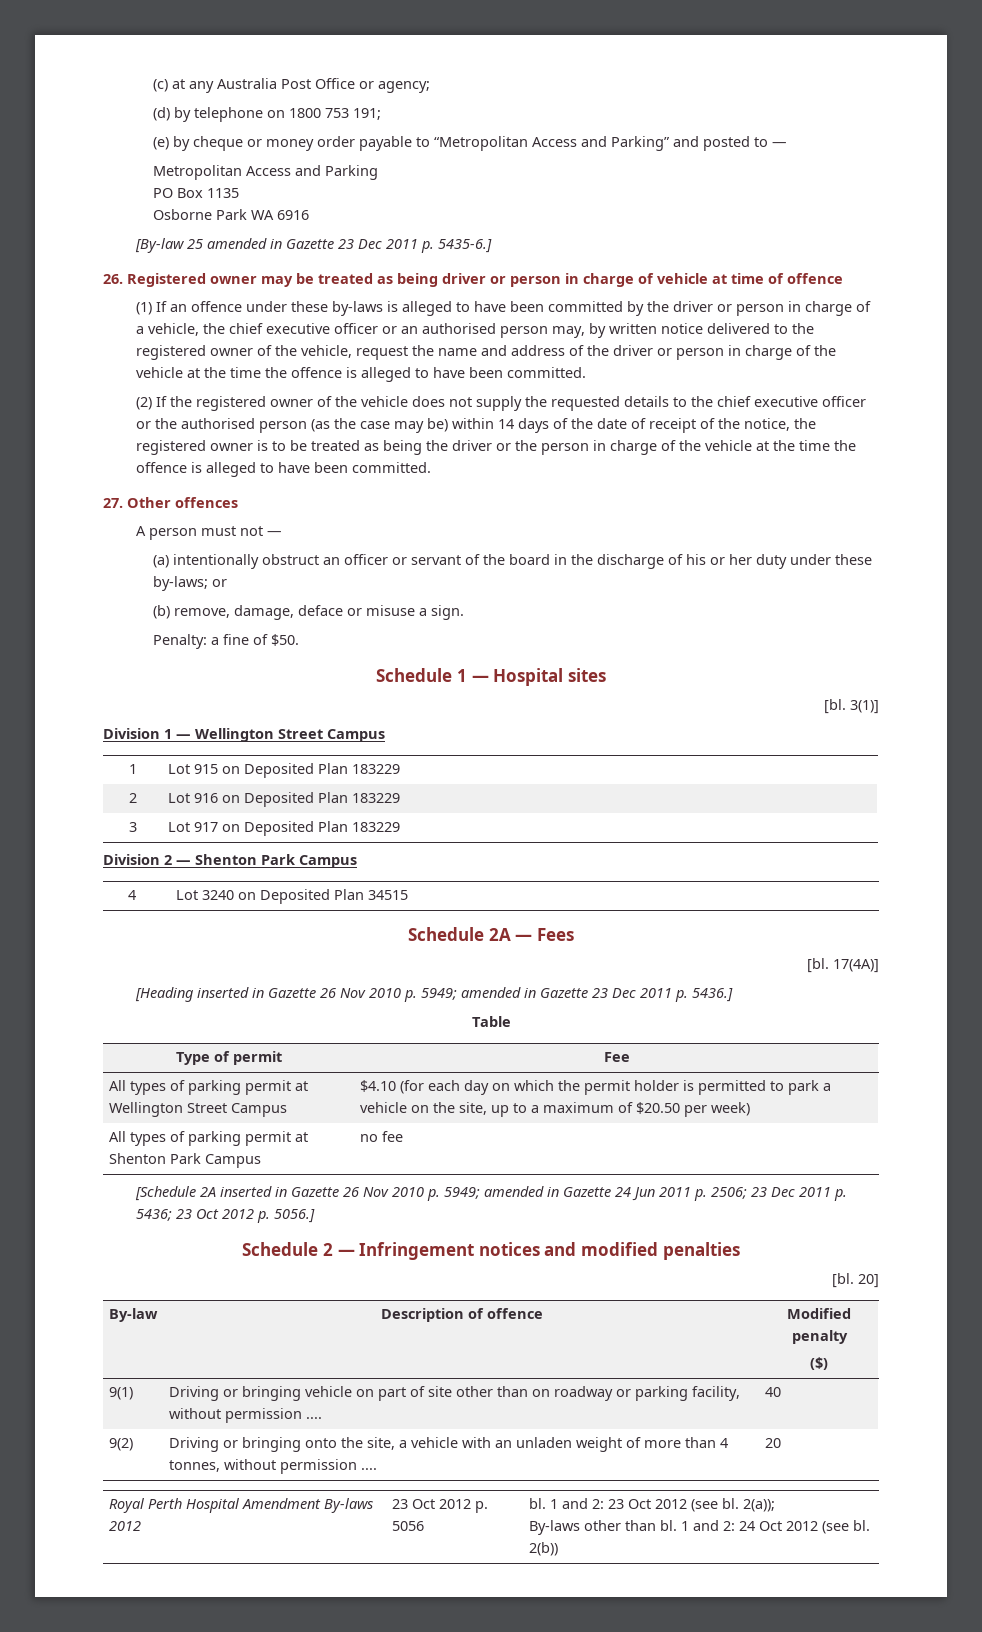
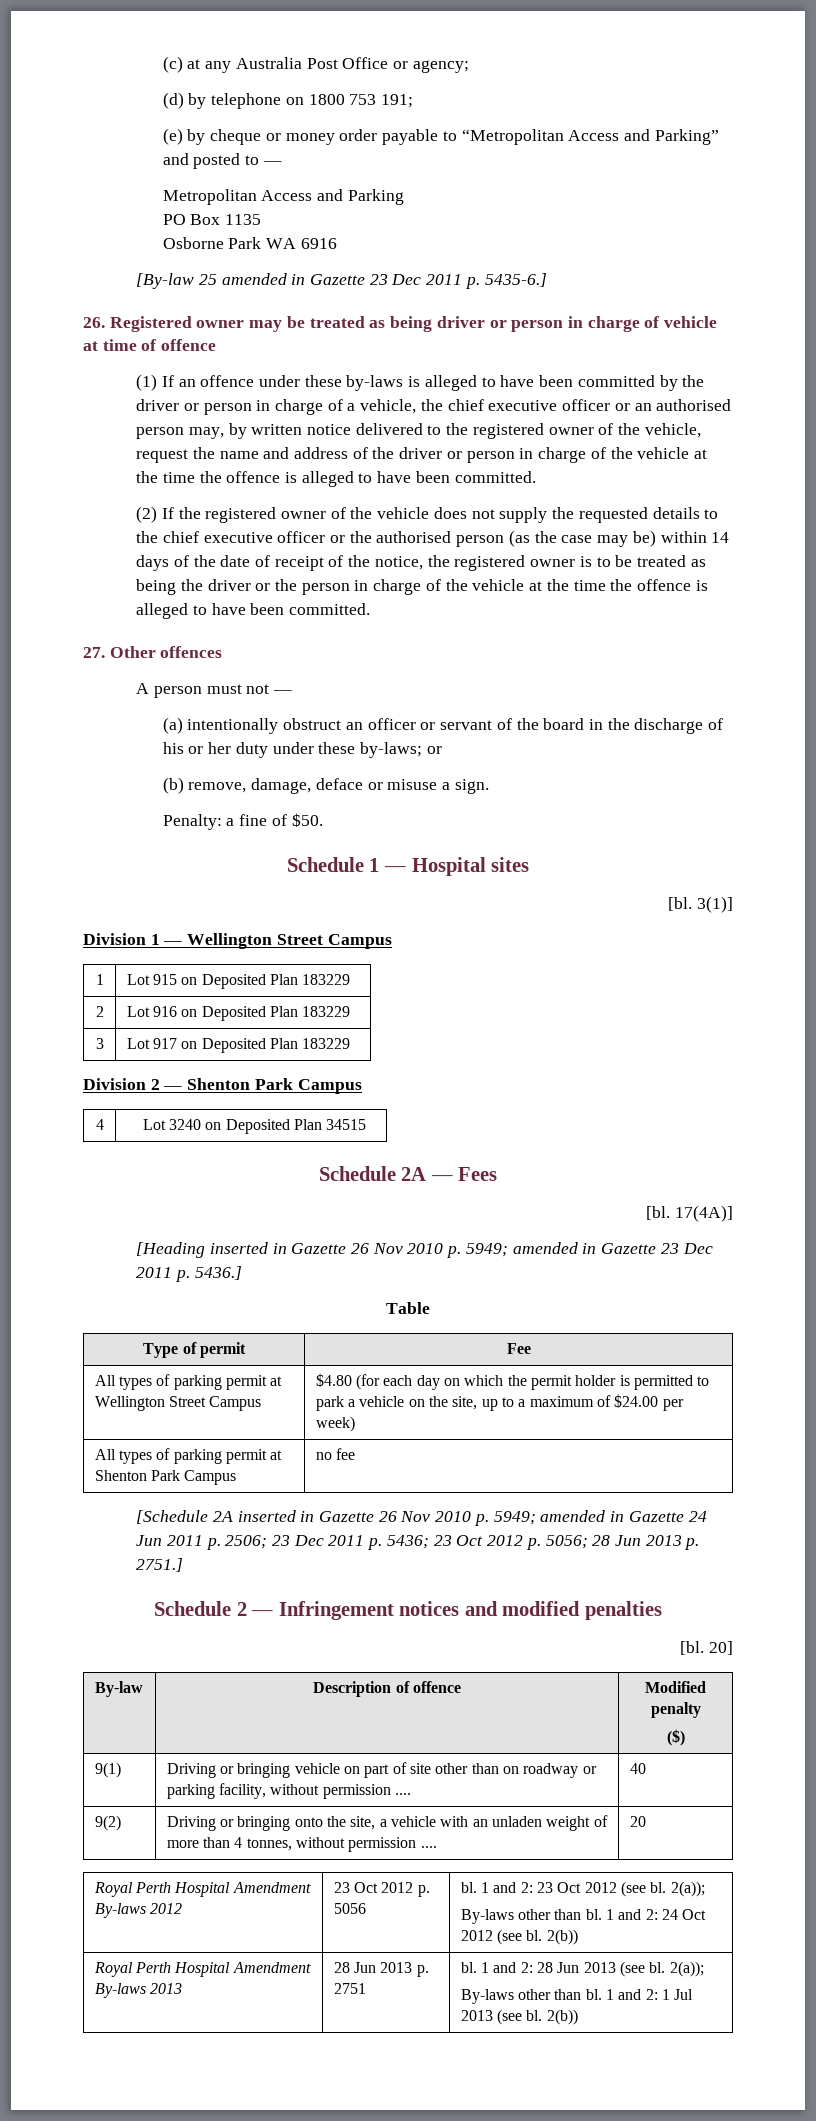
[359,1080,396,1092] $4.10 -> [315,1373,352,1387] $4.80
[635,1102,680,1114] $20.50 -> [614,1394,659,1408] $24.00
[274,1209,316,1223] 5056.] -> [545,1535,700,1550] [136,1558,184,1572] 5056; 28 Jun 2013 p. 2751.]
(558, 1549) none -> [93,1962,311,1977] [94,1983,183,1998] [333,1962,429,1977] [333,1983,366,1994] [460,1961,704,1977] [460,1989,694,2004] [460,2009,578,2025] // Royal Perth Hospital Amendment By-laws 2013 | 28 Jun 2013 p. 2751 | bl. 1 and 2: 28 Jun 2013 (see bl. 2(a)); // By-laws other than bl. 1 and 2: 1 Jul 2013 (see bl. 2(b))

